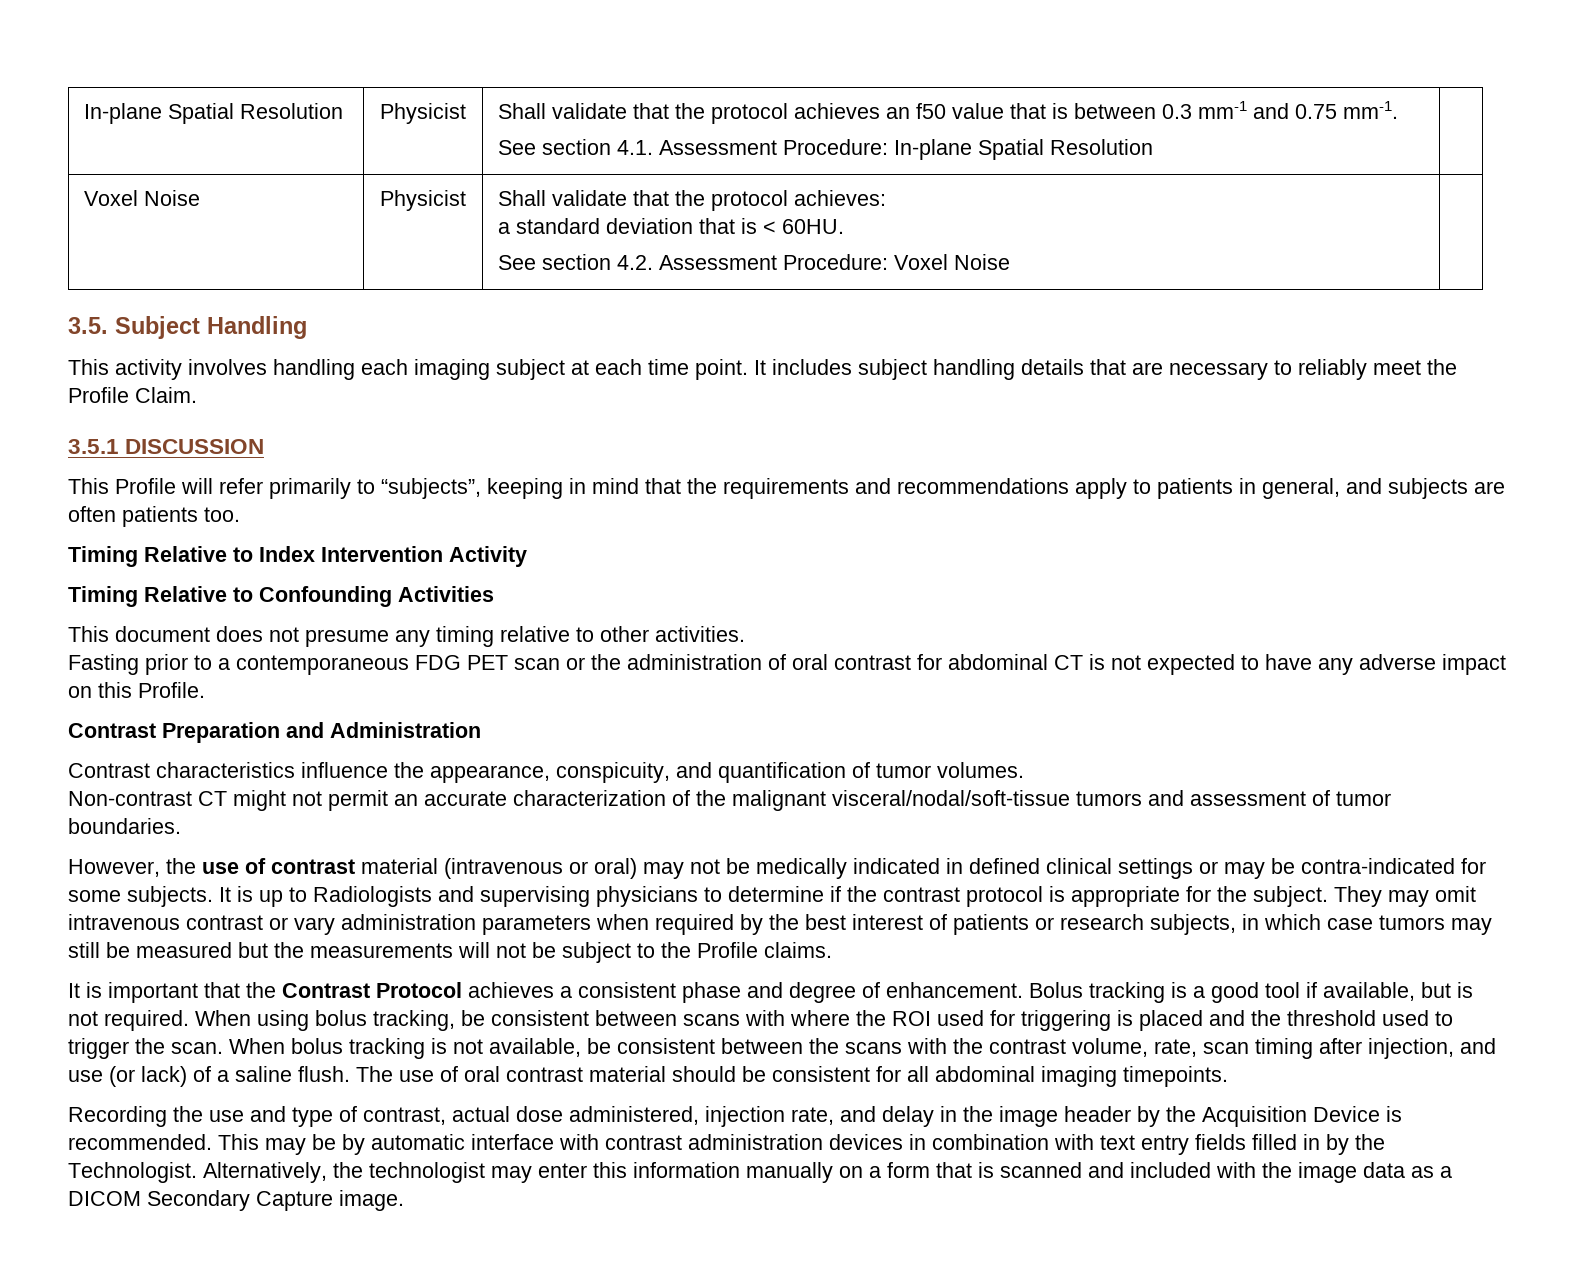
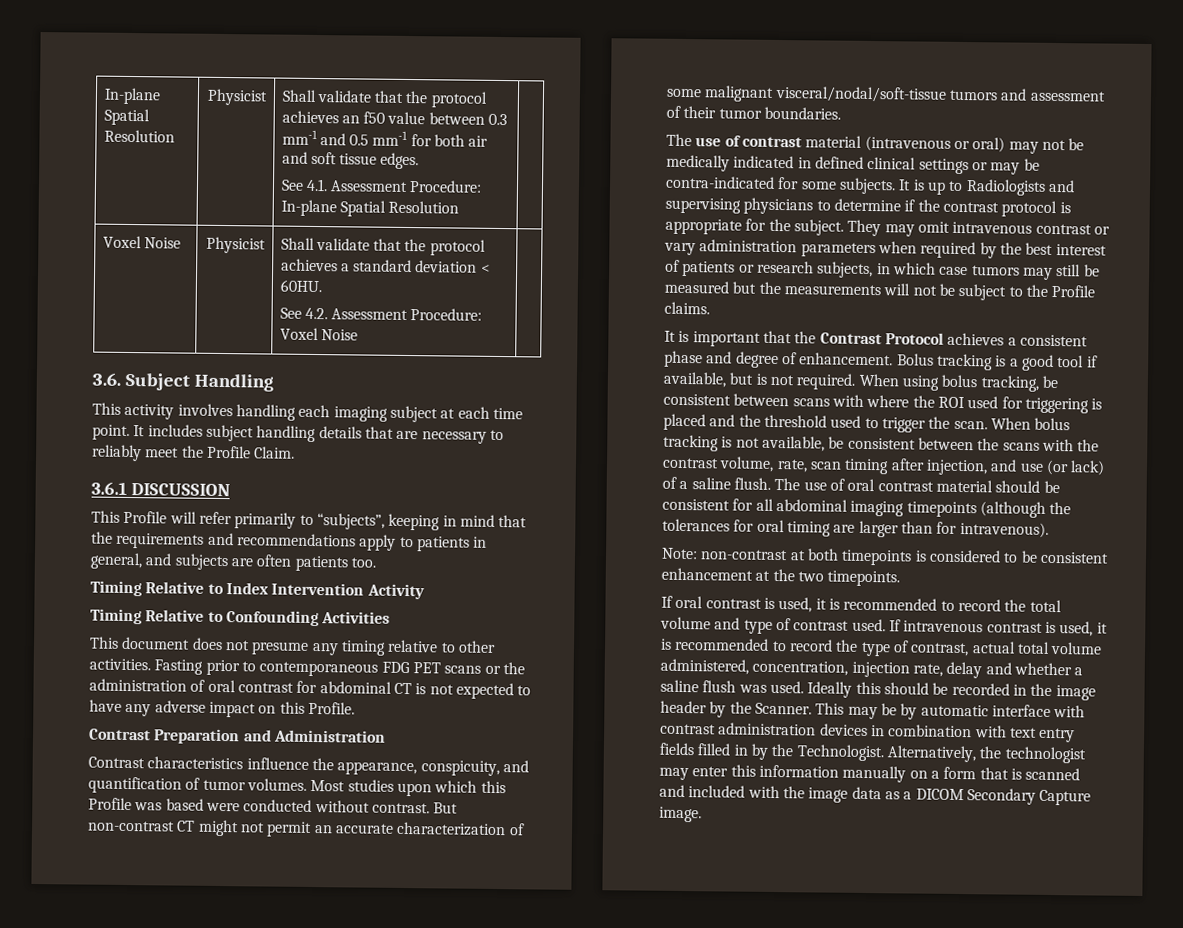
[1010,103,1069,119] that is -> (426, 118) none
[1295,101,1399,119] [498,139,612,155] 0.75 mm-1. // See section -> [349,130,489,147] [281,151,420,170] [280,179,304,191] 0.5 mm-1 for both air and soft tissue edges. // See
[794,190,887,206] achieves: // -> [280,258,338,272] achieves
[699,218,758,234] that is -> (478, 266) none
[542,254,612,270] section -> (302, 313) none
[68,317,108,334] 3.5. -> [92,372,121,386] 3.6.
[68,439,119,454] 3.5.1 -> [91,481,127,495] 3.6.1
(745, 634) // -> (151, 664) none
[218,658,230,670] a -> (256, 666) none
[514,658,560,670] scan -> [444,665,482,674] scans
[68,791,192,806] // Non-contrast -> [310,779,506,797] [88,797,459,814] [88,820,175,832] Most studies upon which this Profile was based were conducted without contrast. But non-contrast
[696,790,726,806] the -> [666,88,702,98] some
(1330, 798) none -> [683,105,717,119] their
[68,858,196,877] However, the -> [666,133,692,147] The
[1123,1066,1228,1087] [68,1106,934,1127] timepoints. // Recording the use and type of contrast, actual dose administered, injection rate, and delay -> [906,501,1072,518] [662,518,1049,538] [661,547,1109,566] [661,567,901,587] [661,595,1062,613] [660,616,1108,637] [660,637,1103,657] [660,658,1084,679] [660,679,1010,698] timepoints (although the tolerances for oral timing are larger than for intravenous). // Note: non-contrast at both timepoints is considered to be consistent enhancement at the two timepoints. // If oral contrast is used, it is recommended to record the total volume and type of contrast used. If intravenous contrast is used, it is recommended to record the type of contrast, actual total volume administered, concentration, injection rate, delay and whether a saline flush was used. Ideally this should be recorded
[1202,1106,1402,1127] [68,1134,212,1150] Acquisition Device is recommended. -> [754,702,812,715] Scanner.

